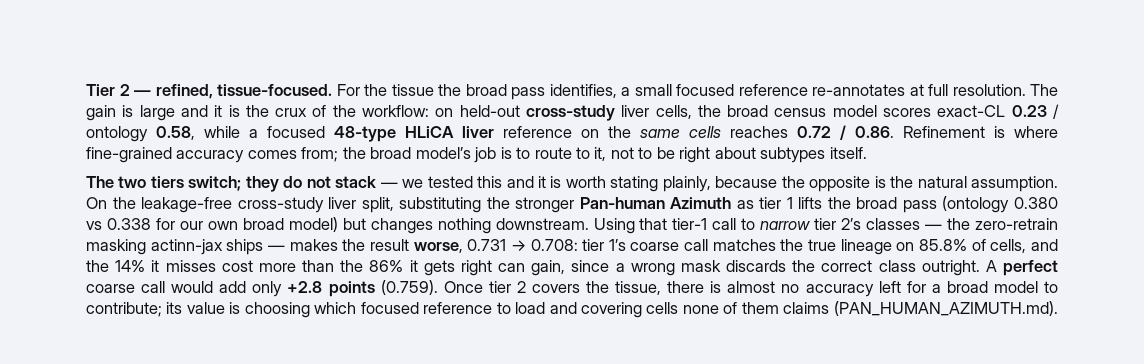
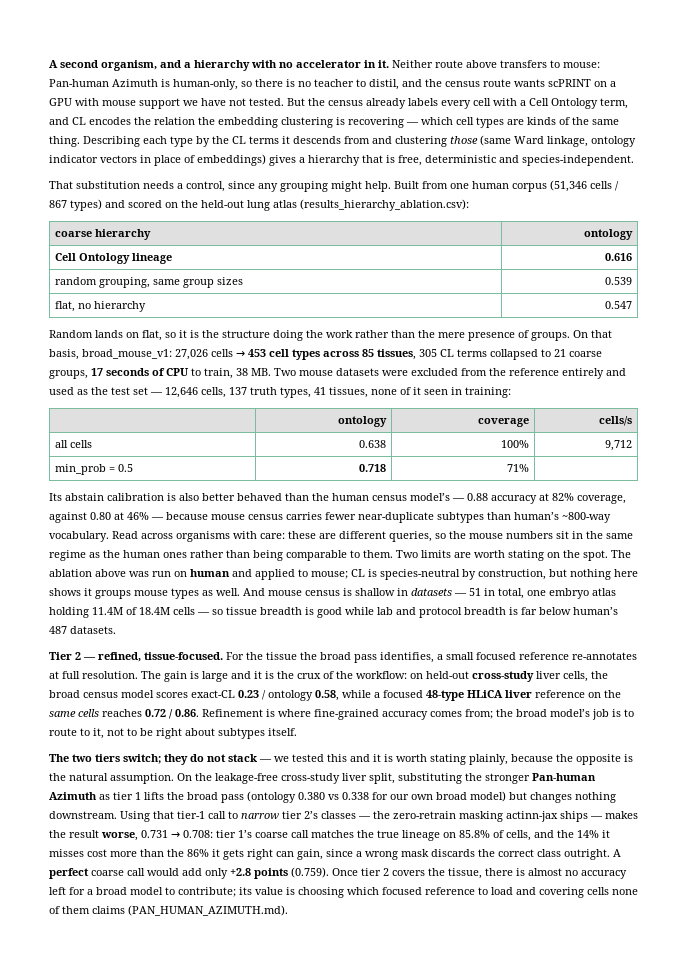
(86, 90) none -> [49,60,600,71] [49,79,616,90] [49,98,628,109] [49,117,619,128] [49,135,636,147] [49,154,634,166] [49,180,619,192] [49,199,469,211] [55,229,152,240] [583,229,633,240] [55,253,173,264] [604,253,632,261] [55,277,244,288] [604,277,632,285] [55,301,147,312] [604,301,632,309] [49,330,612,341] [49,349,602,360] [49,368,626,379] [49,387,511,398] [337,416,387,427] [477,418,529,427] [598,416,632,426] [55,440,93,448] [358,440,386,448] [500,440,529,448] [604,440,632,451] [55,464,134,475] [358,464,386,472] [506,464,529,472] [49,493,626,504] [49,512,611,523] [49,531,633,542] [49,550,631,561] [49,569,638,580] [49,588,616,599] [49,607,618,618] [49,626,116,634] A second organism, and a hierarchy with no accelerator in it. Neither route above transfers to mouse: Pan-human Azimuth is human-only, so there is no teacher to distil, and the census route wants scPRINT on a GPU with mouse support we have not tested. But the census already labels every cell with a Cell Ontology term, and CL encodes the relation the embedding clustering is recovering — which cell types are kinds of the same thing. Describing each type by the CL terms it descends from and clustering those (same Ward linkage, ontology indicator vectors in place of embeddings) gives a hierarchy that is free, deterministic and species-independent. // That substitution needs a control, since any grouping might help. Built from one human corpus (51,346 cells / 867 types) and scored on the held-out lung atlas (results_hierarchy_ablation.csv): // coarse hierarchy | ontology // Cell Ontology lineage | 0.616 // random grouping, same group sizes | 0.539 // flat, no hierarchy | 0.547 // Random lands on flat, so it is the structure doing the work rather than the mere presence of groups. On that basis, broad_mouse_v1: 27,026 cells → 453 cell types across 85 tissues, 305 CL terms collapsed to 21 coarse groups, 17 seconds of CPU to train, 38 MB. Two mouse datasets were excluded from the reference entirely and used as the test set — 12,646 cells, 137 truth types, 41 tissues, none of it seen in training: // | ontology | coverage | cells/s // all cells | 0.638 | 100% | 9,712 // min_prob = 0.5 | 0.718 | 71% | // Its abstain calibration is also better behaved than the human census model’s — 0.88 accuracy at 82% coverage, against 0.80 at 46% — because mouse census carries fewer near-duplicate subtypes than human’s ~800-way vocabulary. Read across organisms with care: these are different queries, so the mouse numbers sit in the same regime as the human ones rather than being comparable to them. Two limits are worth stating on the spot. The ablation above was run on human and applied to mouse; CL is species-neutral by construction, but nothing here shows it groups mouse types as well. And mouse census is shallow in datasets — 51 in total, one embryo atlas holding 11.4M of 18.4M cells — so tissue breadth is good while lab and protocol breadth is far below human’s 487 datasets. //

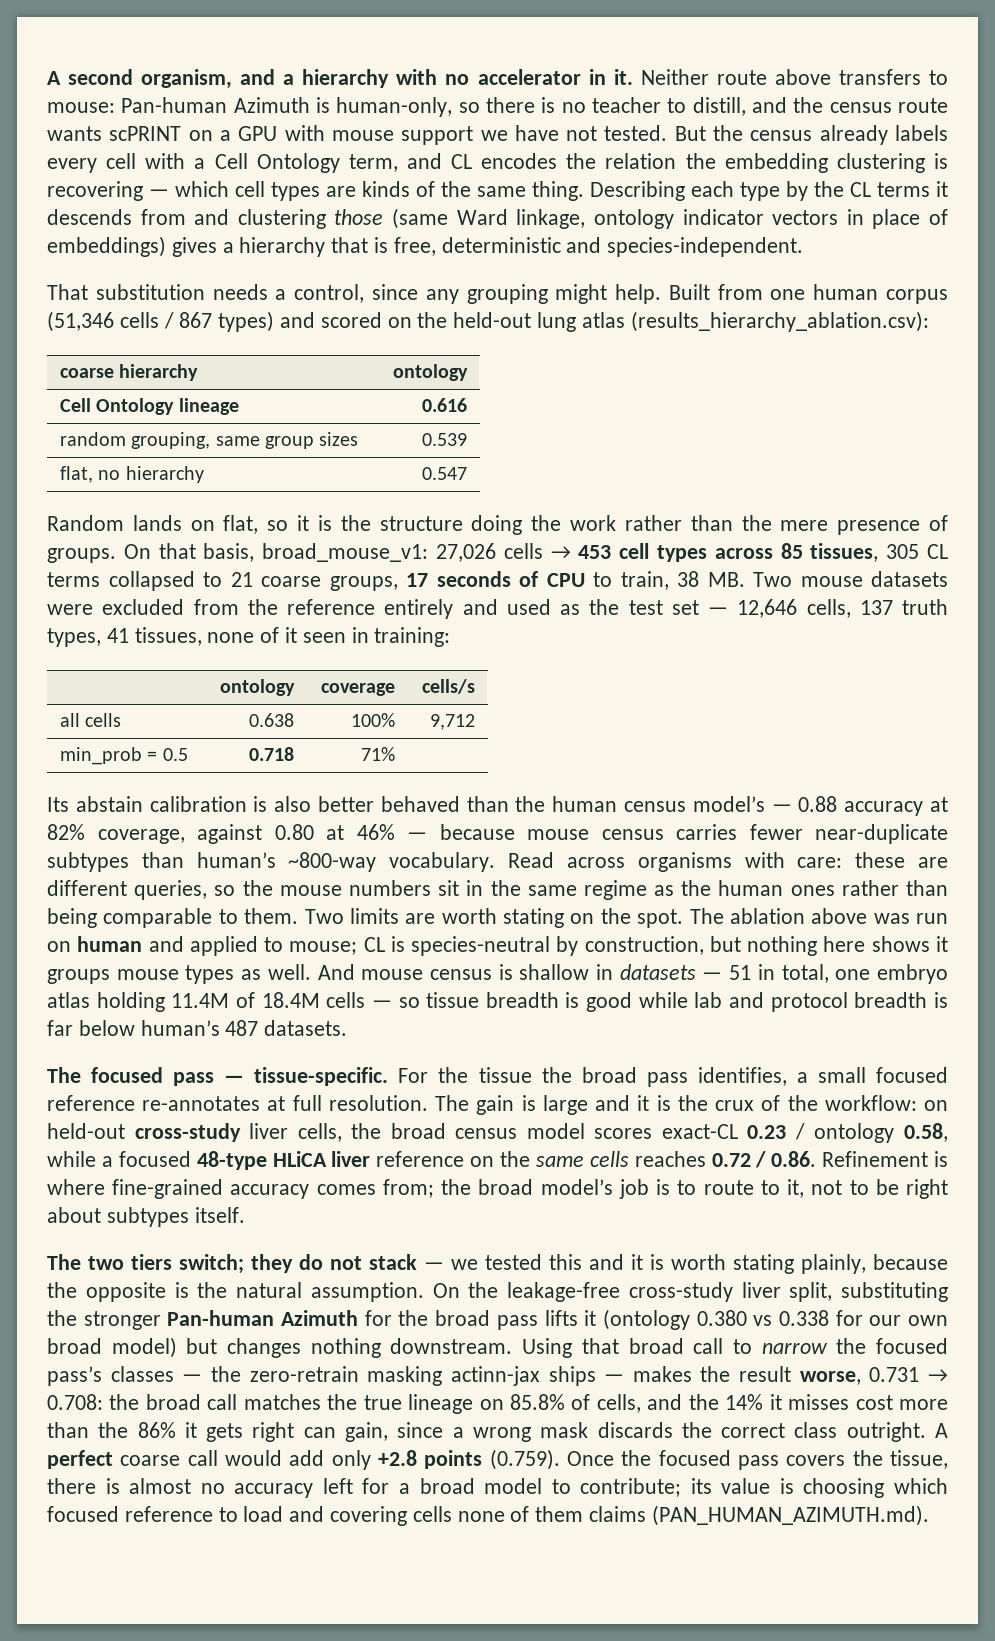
[369,79,399,90] distil, -> [692,97,746,116] distill,
[49,652,223,662] Tier 2 — refined, tissue-focused. -> [47,1067,389,1086] The focused pass — tissue-specific.
[99,792,244,803] as tier 1 lifts the broad pass -> [364,1310,597,1330] for the broad pass lifts it
[177,811,205,819] tier-1 -> [628,1338,684,1354] broad
[282,811,318,819] tier 2’s -> [836,1338,949,1354] [47,1366,102,1386] the focused pass’s
[216,830,288,838] tier 1’s coarse -> [109,1394,201,1410] the broad
[361,868,389,876] tier 2 -> [621,1450,780,1470] the focused pass

